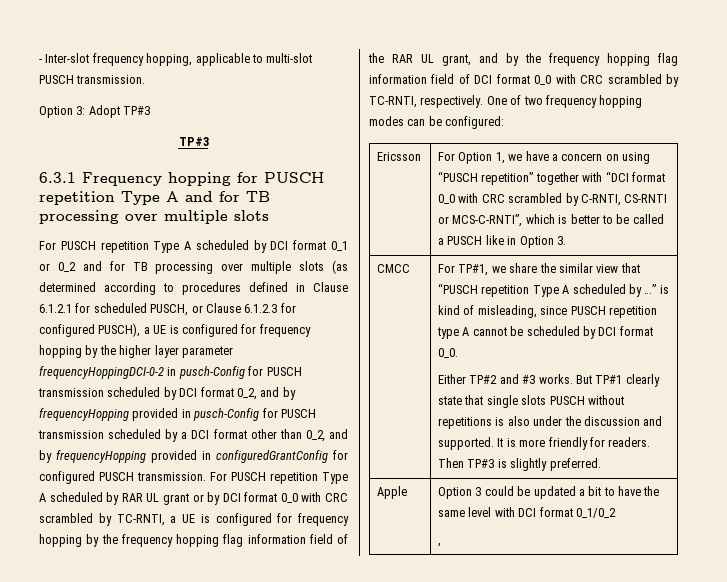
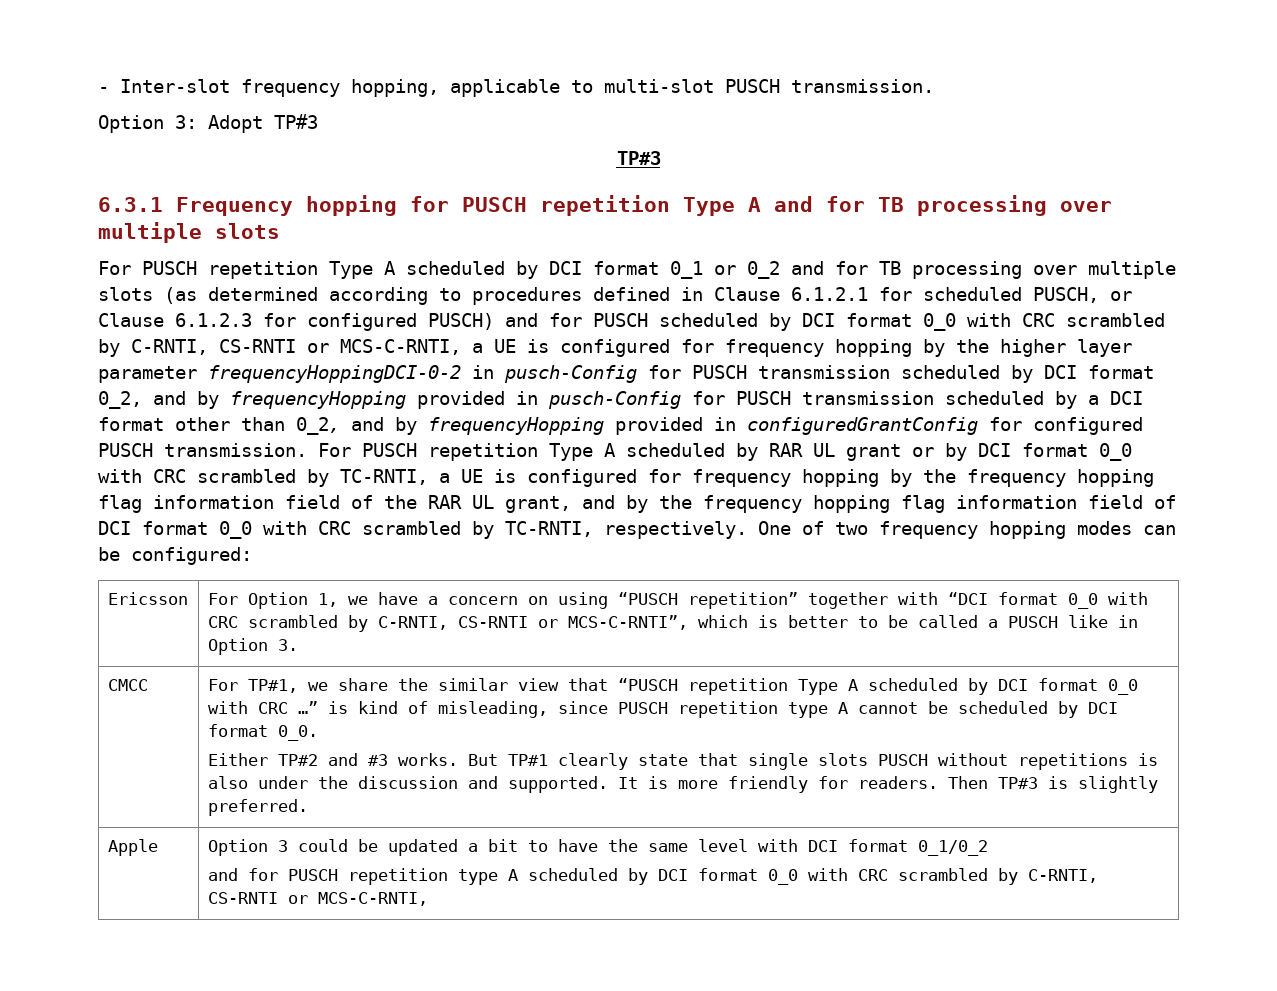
[98,323,141,337] PUSCH), -> [428,313,1165,331] [98,339,461,357] PUSCH) and for PUSCH scheduled by DCI format 0_0 with CRC scrambled by C-RNTI, CS-RNTI or MCS-C-RNTI,
(642, 290) none -> [997,678,1138,695] [207,701,288,714] DCI format 0_0 with CRC
[438,543,442,547] , -> [207,868,1098,885] [207,892,428,906] and for PUSCH repetition type A scheduled by DCI format 0_0 with CRC scrambled by C-RNTI, CS-RNTI or MCS-C-RNTI,

